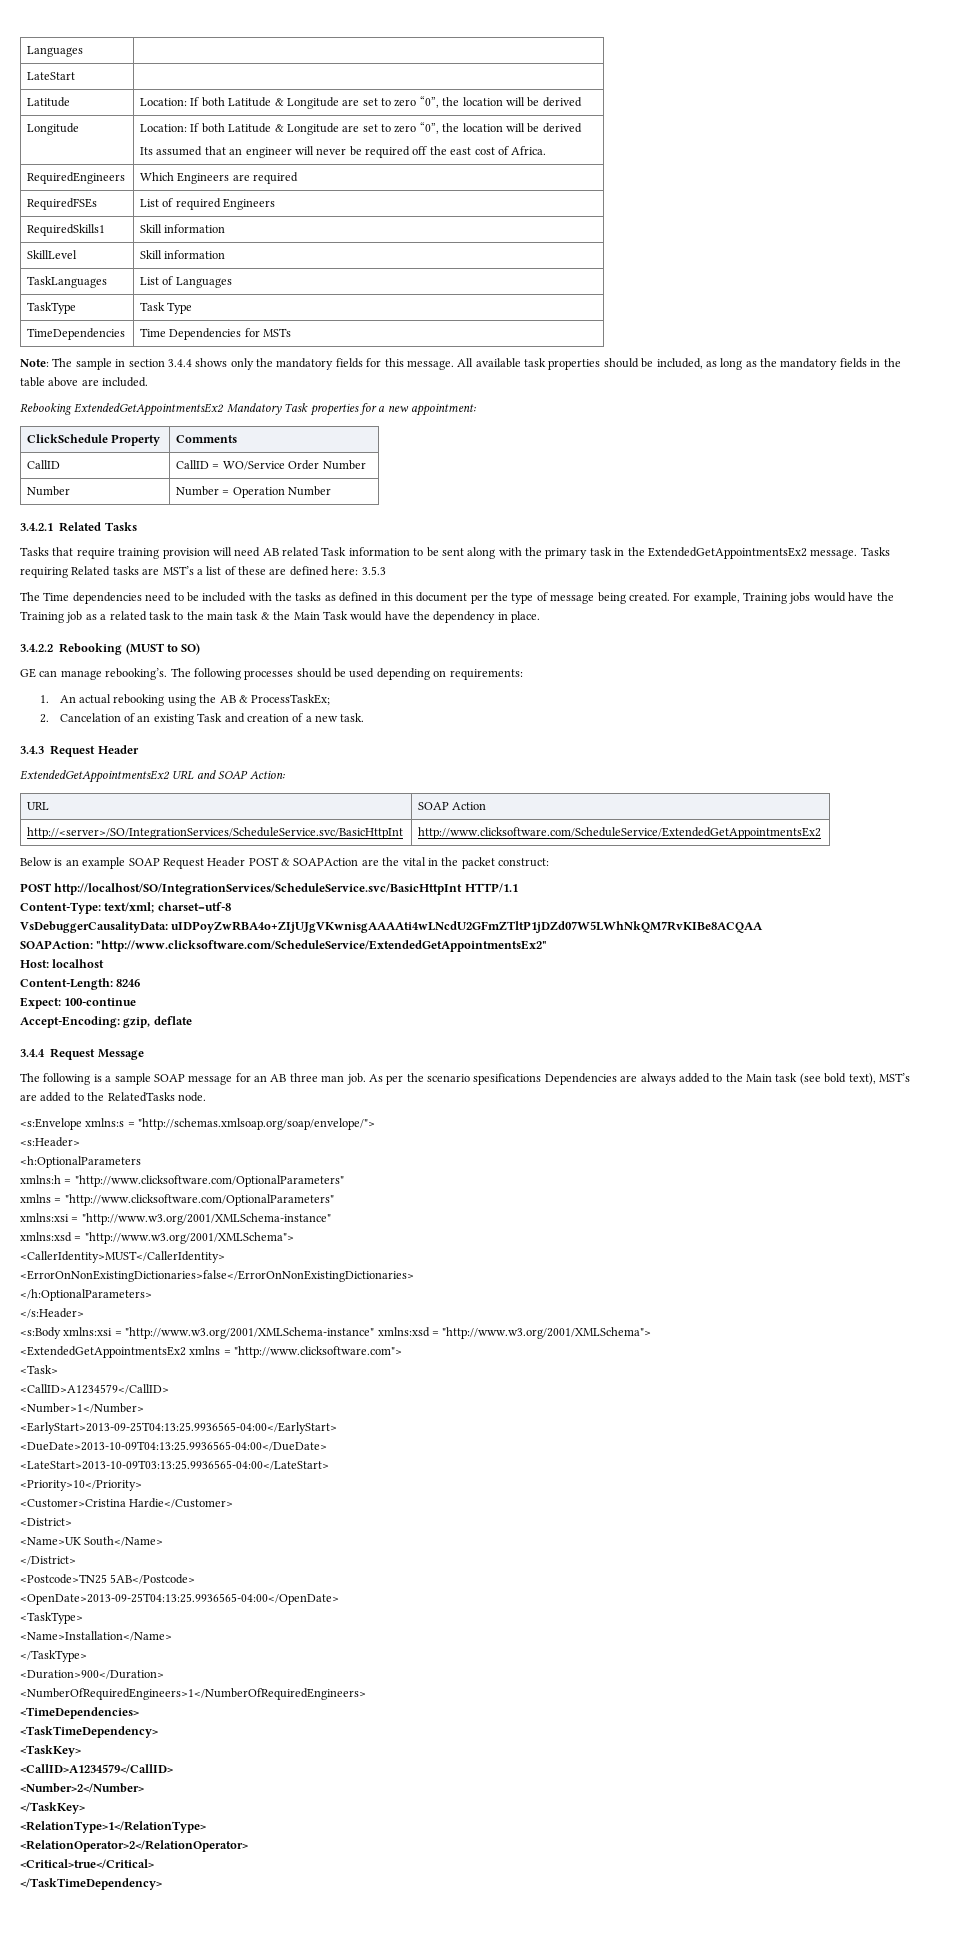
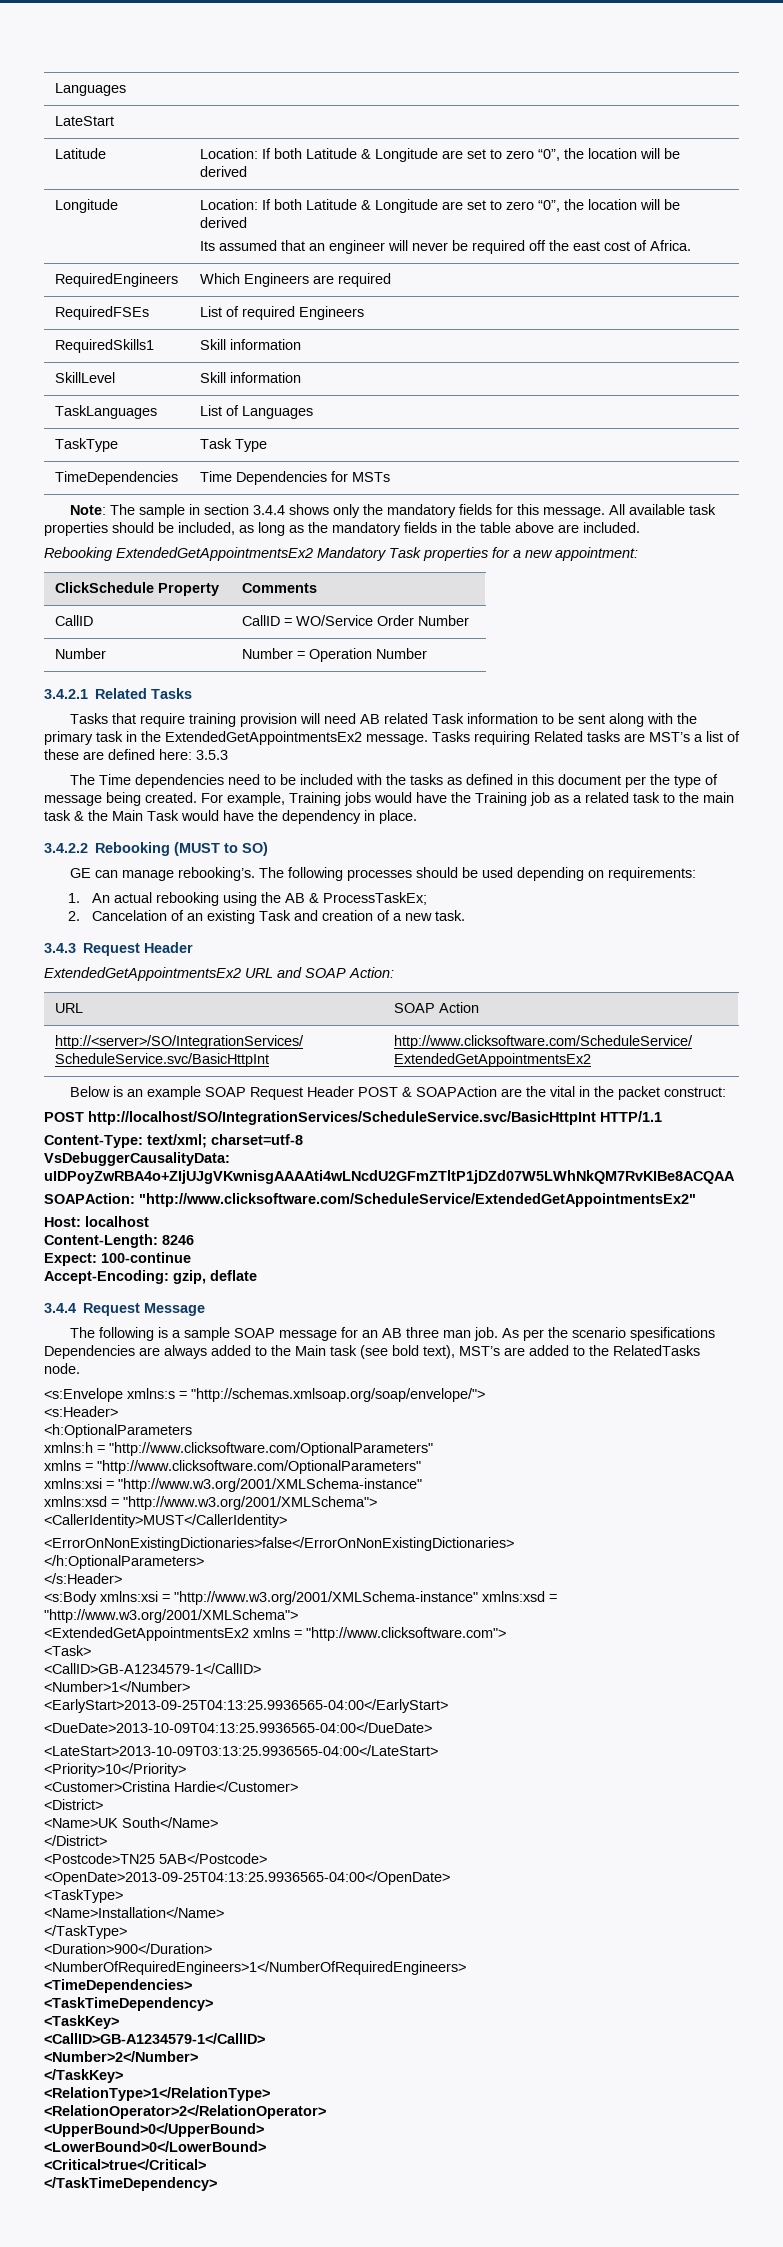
[20,1384,169,1394] <CallID>A1234579</CallID> -> [44,1663,261,1674] <CallID>GB-A1234579-1</CallID>
[20,1764,173,1774] <CallID>A1234579</CallID> -> [44,2033,265,2044] <CallID>GB-A1234579-1</CallID>
(248, 1846) none -> [44,2123,264,2137] [44,2141,266,2152] // <UpperBound>0</UpperBound> // <LowerBound>0</LowerBound>

